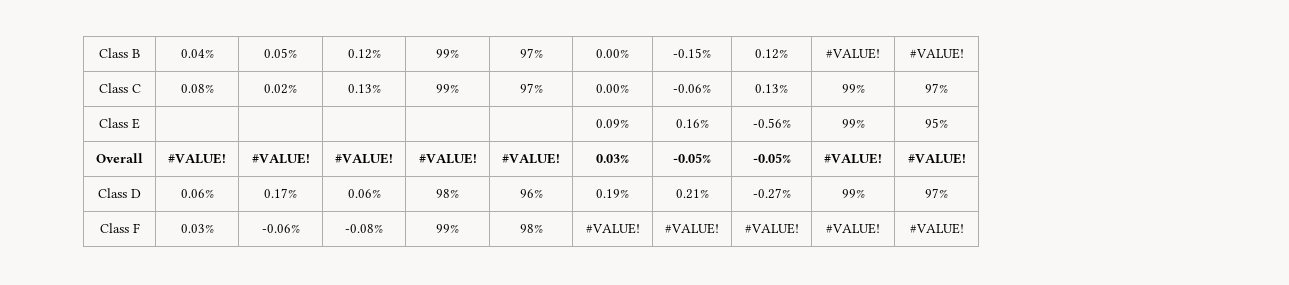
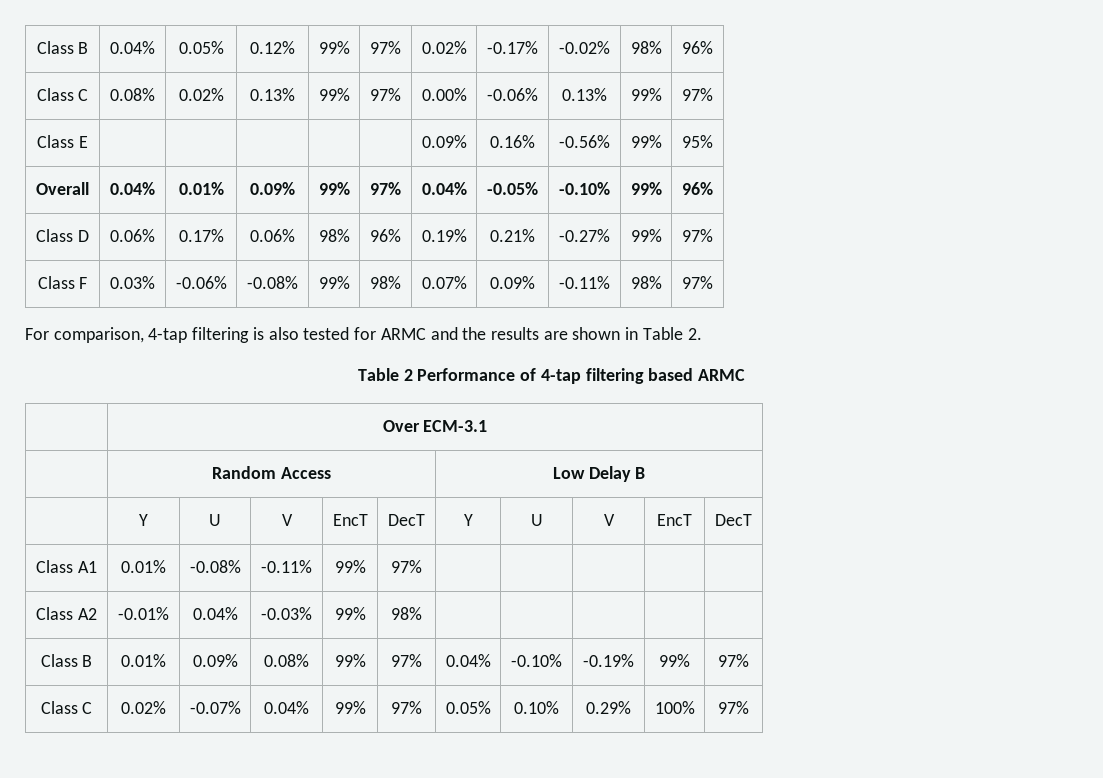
[596,49,629,58] [673,48,711,58] [755,49,788,59] [826,48,880,59] [909,48,964,59] 0.00% | -0.15% | 0.12% | #VALUE! | #VALUE! -> [421,41,467,54] [487,41,538,54] [559,41,610,54] [630,41,662,54] [682,41,713,54] 0.02% | -0.17% | -0.02% | 98% | 96%
[168,153,226,164] [251,153,310,164] [335,153,393,164] [418,153,477,164] [502,153,560,164] [596,154,629,163] [673,153,711,163] [752,153,791,163] [824,153,882,164] [907,153,966,164] #VALUE! | #VALUE! | #VALUE! | #VALUE! | #VALUE! | 0.03% | -0.05% | -0.05% | #VALUE! | #VALUE! -> [110,182,155,195] [178,182,224,195] [250,182,295,195] [318,182,350,195] [370,182,401,195] [421,182,467,195] [487,182,538,195] [559,182,610,195] [630,182,662,195] [682,182,713,195] 0.04% | 0.01% | 0.09% | 99% | 97% | 0.04% | -0.05% | -0.10% | 99% | 96%
[585,223,640,234] [665,223,719,234] [744,223,799,234] [826,223,880,234] [909,223,964,234] #VALUE! | #VALUE! | #VALUE! | #VALUE! | #VALUE! -> [421,276,467,289] [490,276,535,289] [559,276,610,289] [630,276,662,289] [682,276,713,289] [25,327,702,343] [357,368,746,384] [382,420,488,432] [212,466,331,479] [552,466,646,482] [139,514,148,526] [209,514,222,526] [281,514,293,526] [332,514,368,526] [388,514,425,526] [463,514,473,526] [530,514,543,526] [603,514,615,526] [657,514,692,526] [715,514,752,526] [36,560,97,573] [121,560,166,573] [189,560,241,573] [261,560,312,573] [334,560,366,573] [391,560,422,573] [36,607,97,620] [118,607,169,620] [192,607,238,620] [261,607,312,620] [334,607,366,620] [391,607,422,620] [40,654,93,667] [121,654,166,667] [192,654,238,667] [264,654,309,667] [334,654,366,667] [391,654,422,667] [445,654,491,667] [511,654,562,667] [583,654,634,667] [659,654,690,667] [718,654,749,667] [40,701,93,714] [121,701,166,714] [189,701,241,714] [264,701,309,714] [334,701,366,714] [391,701,422,714] [445,701,491,714] [514,701,559,714] [586,701,631,714] [654,701,695,714] [718,701,749,714] 0.07% | 0.09% | -0.11% | 98% | 97% // For comparison, 4-tap filtering is also tested for ARMC and the results are shown in Table 2. // Table 2 Performance of 4-tap filtering based ARMC // | Over ECM-3.1 // | Random Access | Low Delay B // | Y | U | V | EncT | DecT | Y | U | V | EncT | DecT // Class A1 | 0.01% | -0.08% | -0.11% | 99% | 97% | | | | | // Class A2 | -0.01% | 0.04% | -0.03% | 99% | 98% | | | | | // Class B | 0.01% | 0.09% | 0.08% | 99% | 97% | 0.04% | -0.10% | -0.19% | 99% | 97% // Class C | 0.02% | -0.07% | 0.04% | 99% | 97% | 0.05% | 0.10% | 0.29% | 100% | 97%

